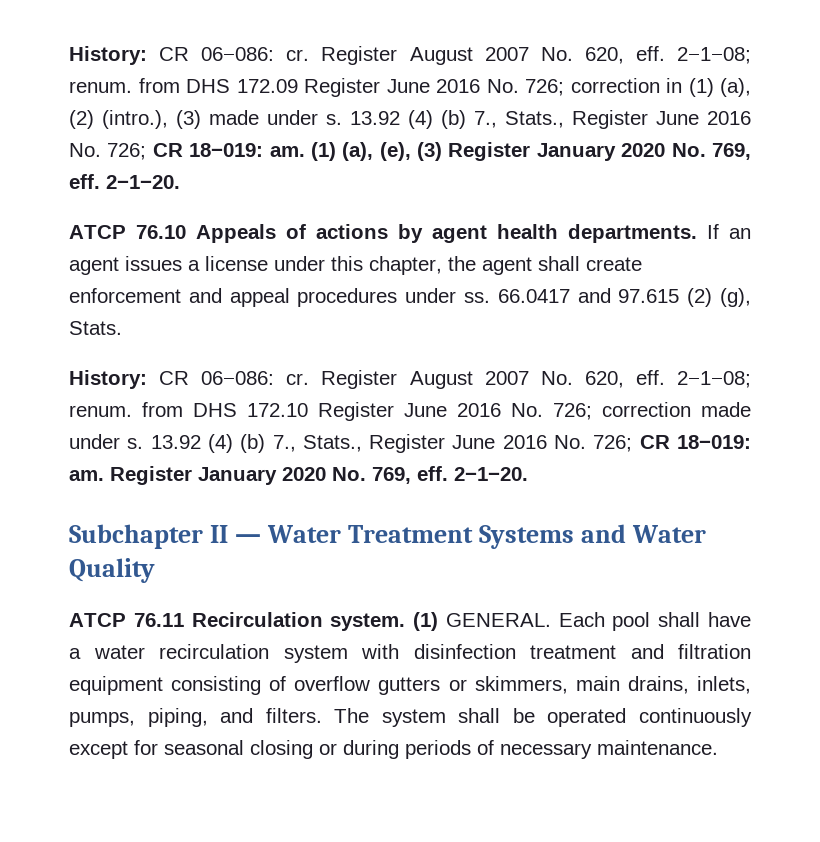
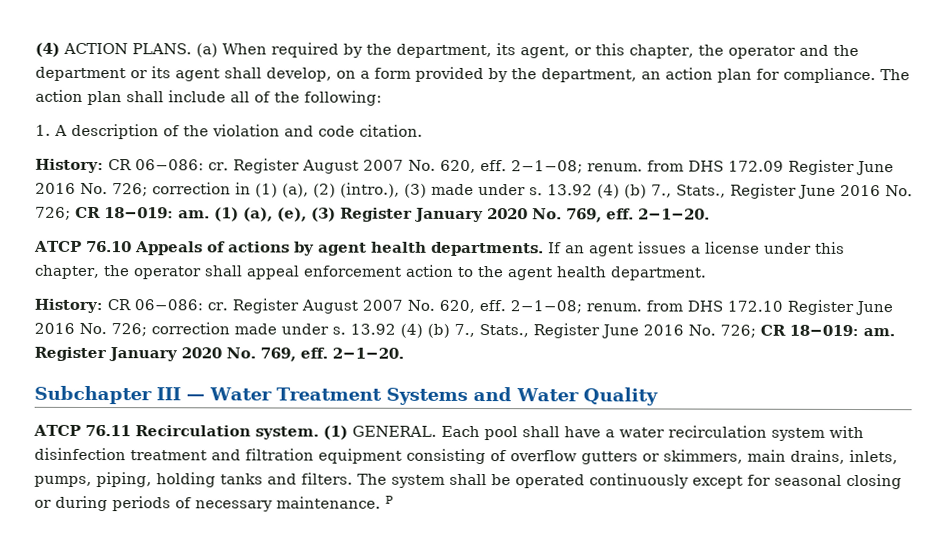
(69, 55) none -> [35,42,859,59] [35,66,910,84] [35,89,382,106] [35,123,423,140] (4) ACTION PLANS. (a) When required by the department, its agent, or this chapter, the operator and the department or its agent shall develop, on a form provided by the department, an action plan for compliance. The action plan shall include all of the following: // 1. A description of the violation and code citation. //
[482,256,642,275] [69,288,751,307] [69,321,122,335] agent shall create enforcement and appeal procedures under ss. 66.0417 and 97.615 (2) (g), Stats. -> [132,264,707,281] operator shall appeal enforcement action to the agent health department.
[210,525,229,543] II -> [156,387,181,401] III
(208, 717) none -> [156,472,263,488] holding tanks
(718, 747) none -> [385,495,394,504] P

